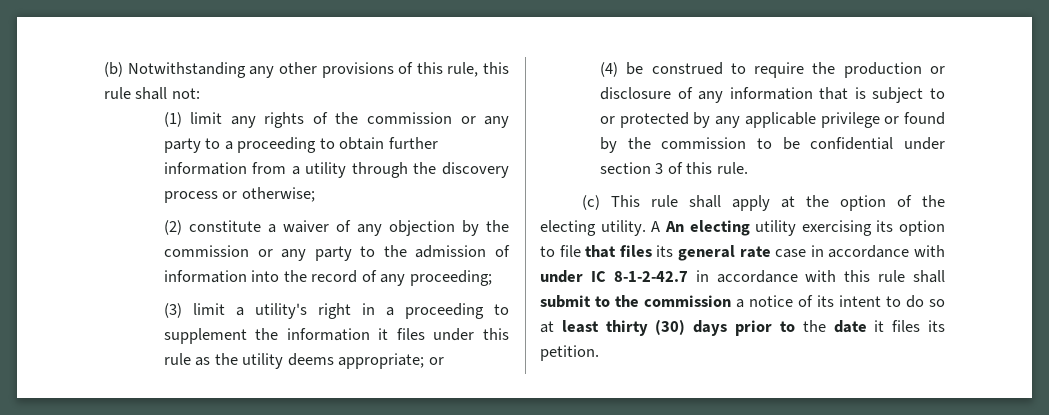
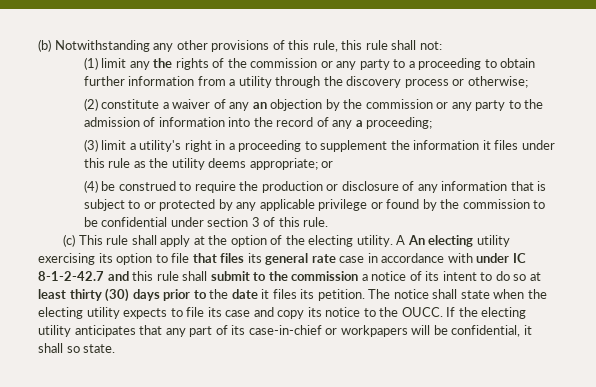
(256, 122) none -> [153,58,173,68] the
(382, 230) none -> [252,102,267,109] an
(406, 280) none -> [355,120,363,127] a
[695,270,837,283] in accordance with -> [107,271,129,281] and
(599, 353) none -> [368,289,547,299] [38,307,527,319] [38,325,532,337] [38,343,116,353] The notice shall state when the electing utility expects to file its case and copy its notice to the OUCC. If the electing utility anticipates that any part of its case-in-chief or workpapers will be confidential, it shall so state.

